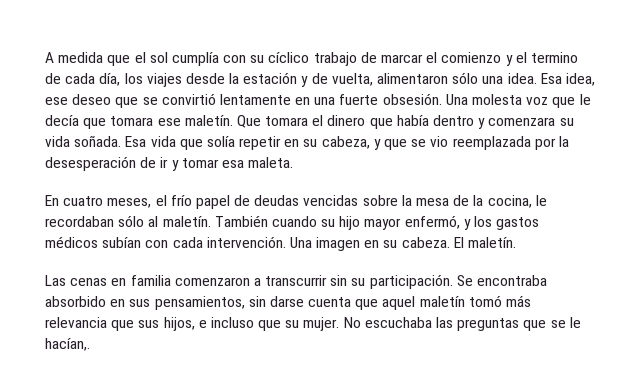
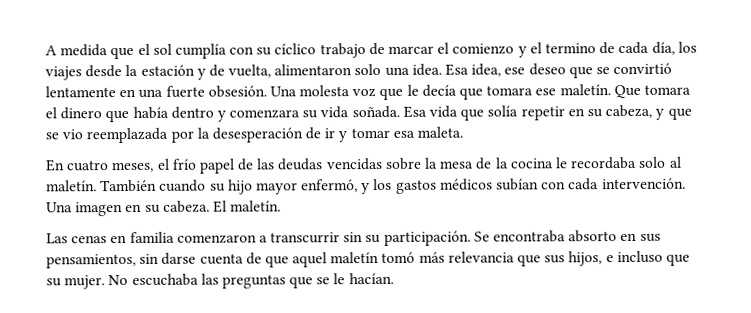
[452,72,479,84] sólo -> [354,63,382,76] solo
(251, 200) none -> [257,158,276,170] las
[487,195,547,208] [45,215,145,227] cocina, le recordaban sólo -> [510,156,667,170] cocina le recordaba solo
[45,296,106,307] absorbido -> [568,230,618,243] absorto
(352, 302) none -> [245,252,262,265] de
[45,338,90,351] hacían,. -> [348,272,394,285] hacían.

